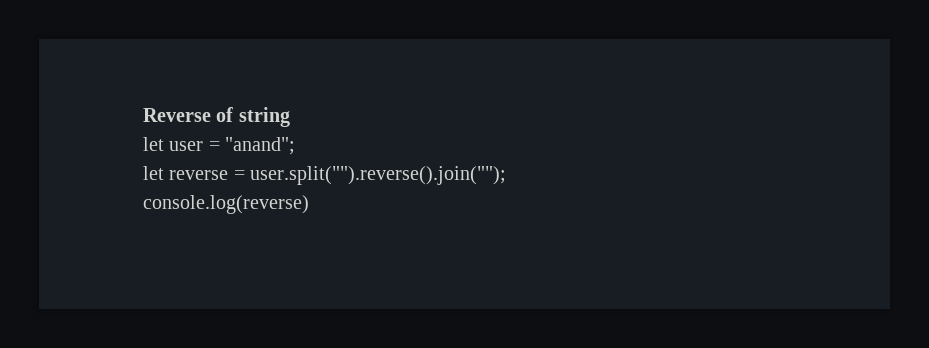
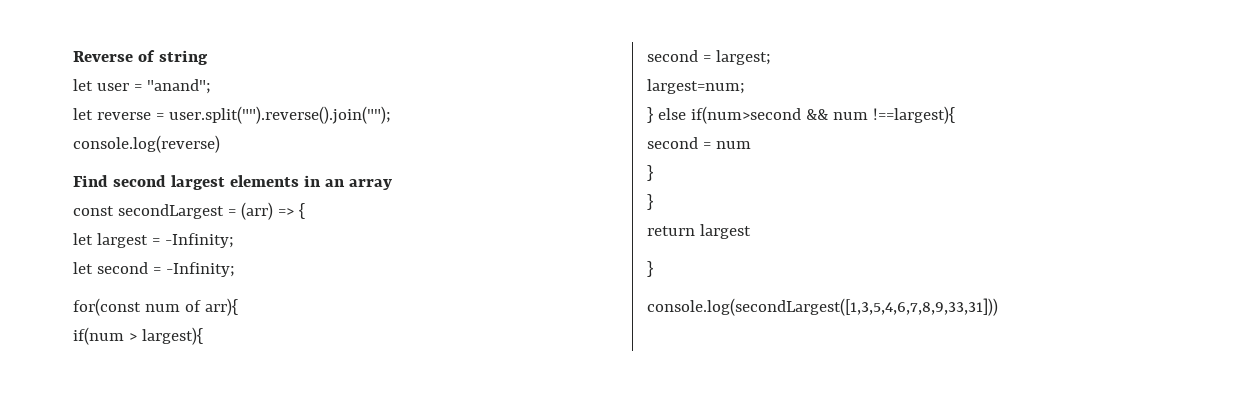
(309, 204) none -> [73,175,392,190] [73,202,305,220] [73,233,234,248] [73,262,235,277] [73,298,238,316] [73,327,203,345] [647,50,771,65] [647,79,745,94] [647,106,955,124] [647,137,751,149] [647,165,653,181] [647,194,653,210] [647,224,751,239] [647,261,653,277] [647,298,998,316] // Find second largest elements in an array // const secondLargest = (arr) => { // let largest = -Infinity; // let second = -Infinity; // for(const num of arr){ // if(num > largest){ // second = largest; // largest=num; // } else if(num>second && num !==largest){ // second = num // } // } // return largest // } // console.log(secondLargest([1,3,5,4,6,7,8,9,33,31]))

